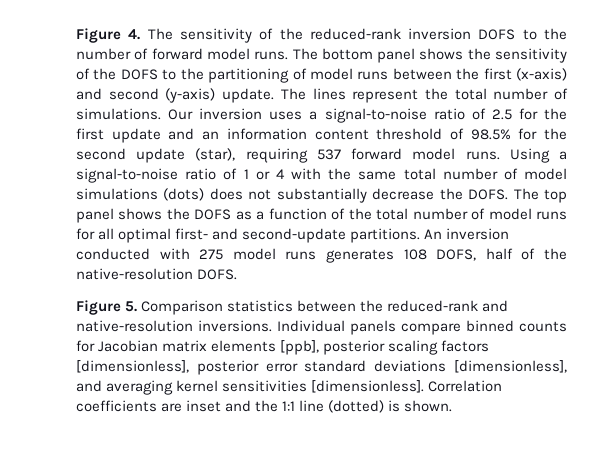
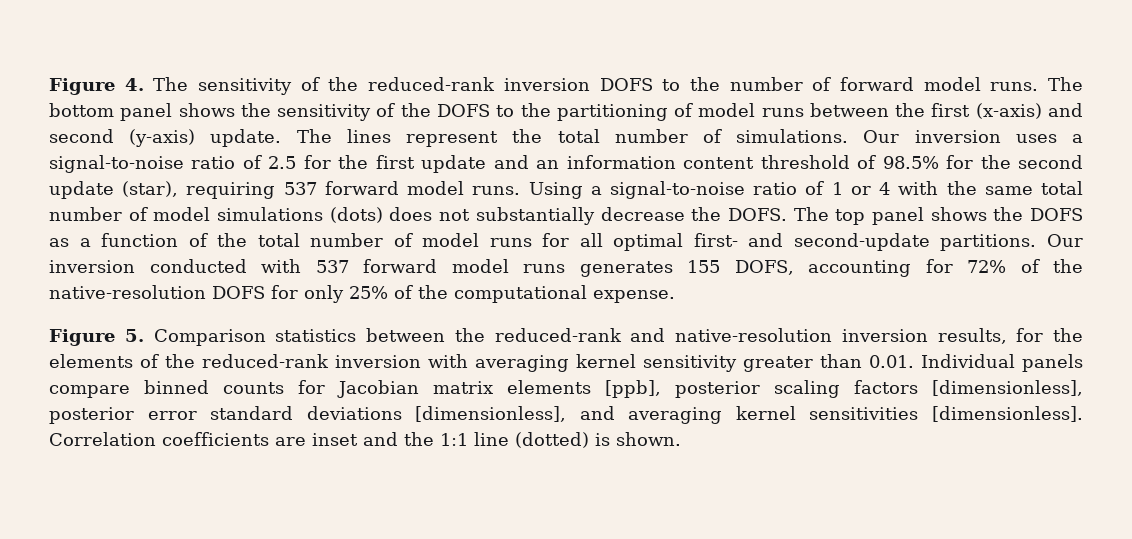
[424,229,443,239] An -> [1046,234,1083,247] Our
[199,249,224,260] 275 -> [315,259,437,273] 537 forward
[403,248,568,261] [76,268,238,280] 108 DOFS, half of the native-resolution DOFS. -> [687,259,1083,277] [49,285,675,303] 155 DOFS, accounting for 72% of the native-resolution DOFS for only 25% of the computational expense.
[198,320,272,332] inversions. -> [841,328,1083,344] [49,354,914,372] inversion results, for the elements of the reduced-rank inversion with averaging kernel sensitivity greater than 0.01.

